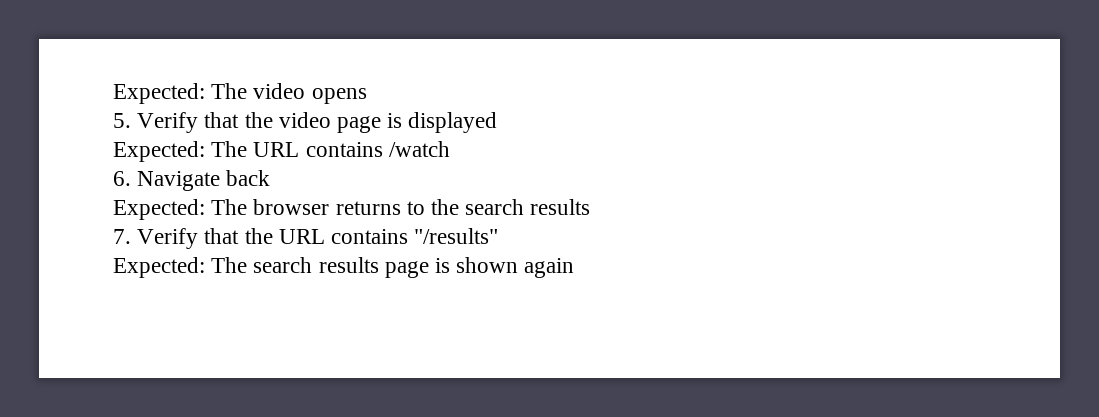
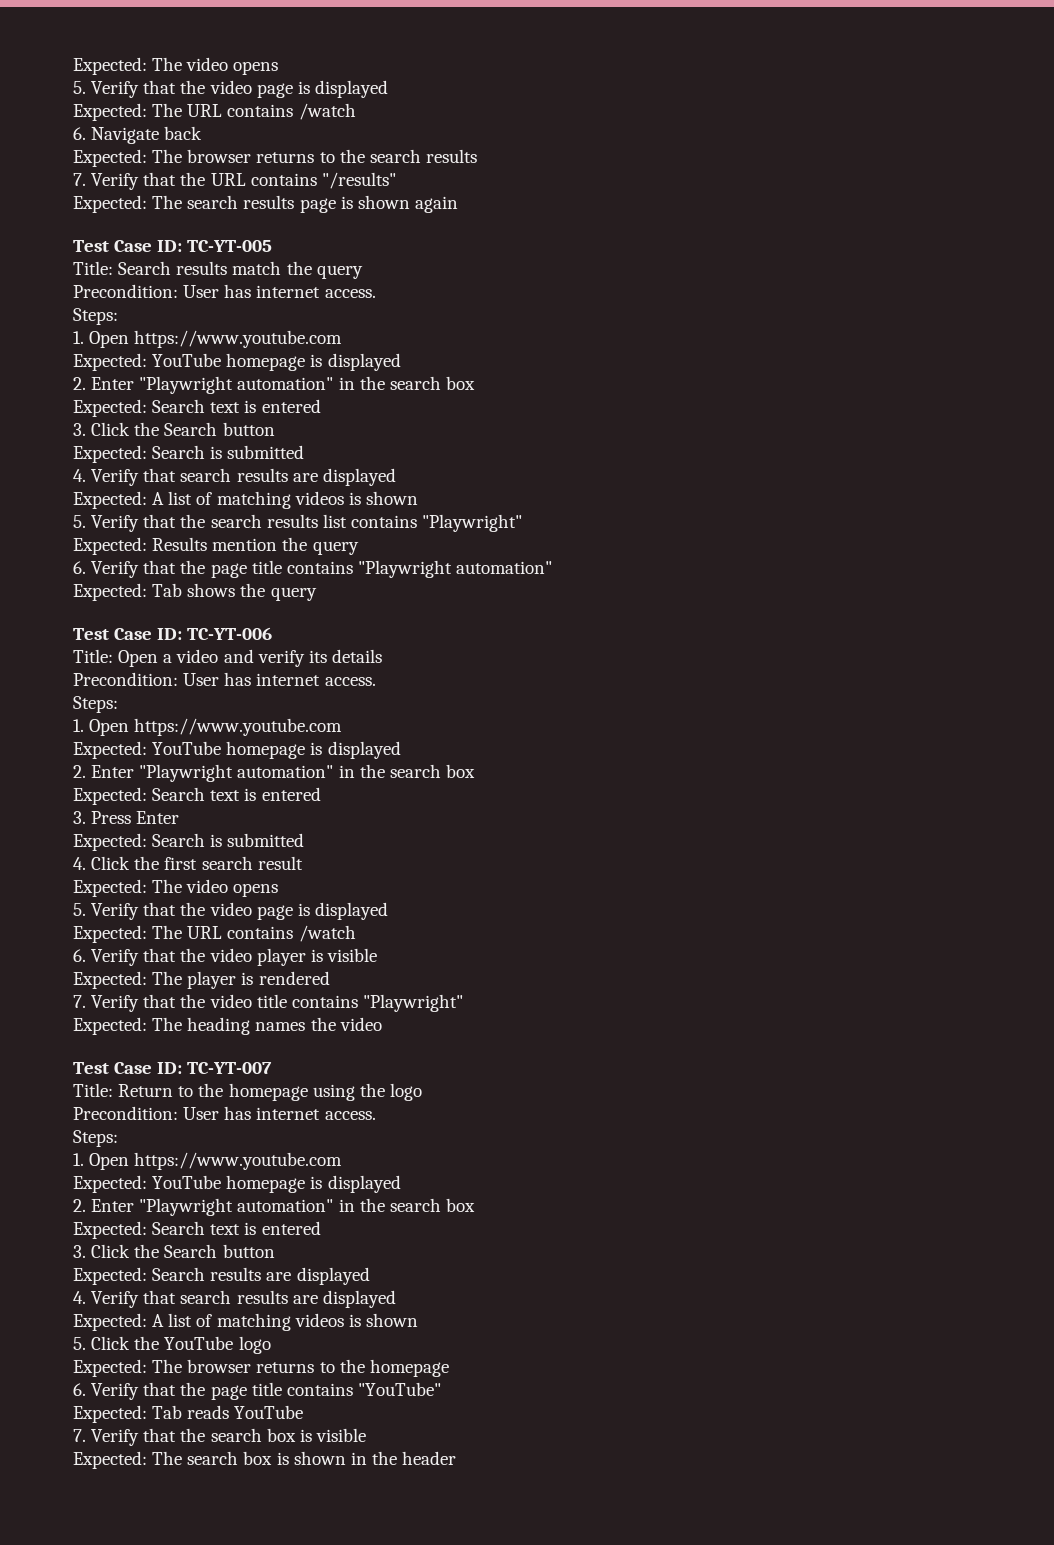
(575, 268) none -> [73,240,273,252] [73,261,363,279] [73,284,376,298] [73,308,118,325] [73,330,343,348] [73,353,401,371] [73,376,475,394] [73,399,321,417] [73,422,275,436] [73,445,305,463] [73,468,396,486] [73,491,418,509] [73,514,523,532] [73,537,359,555] [73,560,553,578] [73,583,317,601] [73,627,273,640] [73,649,382,667] [73,672,376,686] [73,696,118,713] [73,718,343,736] [73,741,401,759] [73,764,475,782] [73,787,321,805] [73,811,180,824] [73,833,305,851] [73,856,303,870] [73,879,279,897] [73,902,388,920] [73,925,356,943] [73,948,377,966] [73,971,330,989] [73,994,463,1012] [73,1017,382,1035] [73,1062,273,1074] [73,1083,422,1101] [73,1106,376,1120] [73,1130,118,1147] [73,1152,343,1170] [73,1175,401,1193] [73,1198,475,1216] [73,1221,321,1239] [73,1244,275,1258] [73,1267,370,1285] [73,1290,396,1308] [73,1313,418,1331] [73,1336,271,1354] [73,1359,449,1377] [73,1382,441,1400] [73,1405,304,1423] [73,1428,366,1446] [73,1451,457,1469] // Test Case ID: TC-YT-005 // Title: Search results match the query // Precondition: User has internet access. // Steps: // 1. Open https://www.youtube.com // Expected: YouTube homepage is displayed // 2. Enter "Playwright automation" in the search box // Expected: Search text is entered // 3. Click the Search button // Expected: Search is submitted // 4. Verify that search results are displayed // Expected: A list of matching videos is shown // 5. Verify that the search results list contains "Playwright" // Expected: Results mention the query // 6. Verify that the page title contains "Playwright automation" // Expected: Tab shows the query // Test Case ID: TC-YT-006 // Title: Open a video and verify its details // Precondition: User has internet access. // Steps: // 1. Open https://www.youtube.com // Expected: YouTube homepage is displayed // 2. Enter "Playwright automation" in the search box // Expected: Search text is entered // 3. Press Enter // Expected: Search is submitted // 4. Click the first search result // Expected: The video opens // 5. Verify that the video page is displayed // Expected: The URL contains /watch // 6. Verify that the video player is visible // Expected: The player is rendered // 7. Verify that the video title contains "Playwright" // Expected: The heading names the video // Test Case ID: TC-YT-007 // Title: Return to the homepage using the logo // Precondition: User has internet access. // Steps: // 1. Open https://www.youtube.com // Expected: YouTube homepage is displayed // 2. Enter "Playwright automation" in the search box // Expected: Search text is entered // 3. Click the Search button // Expected: Search results are displayed // 4. Verify that search results are displayed // Expected: A list of matching videos is shown // 5. Click the YouTube logo // Expected: The browser returns to the homepage // 6. Verify that the page title contains "YouTube" // Expected: Tab reads YouTube // 7. Verify that the search box is visible // Expected: The search box is shown in the header

